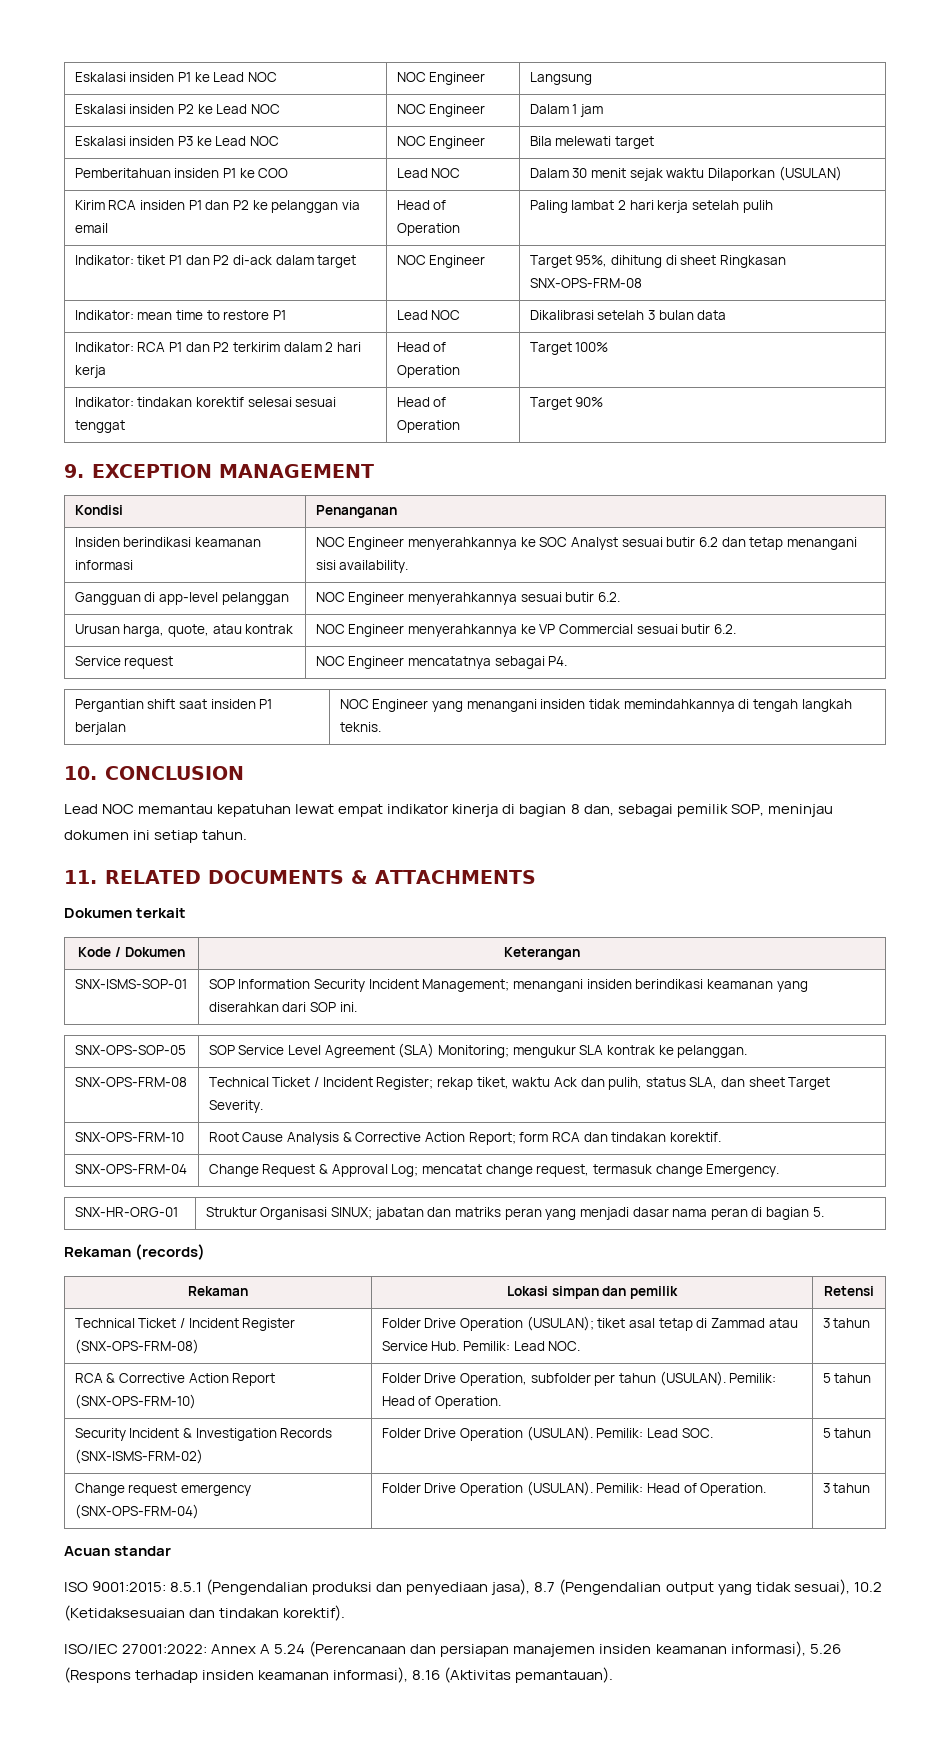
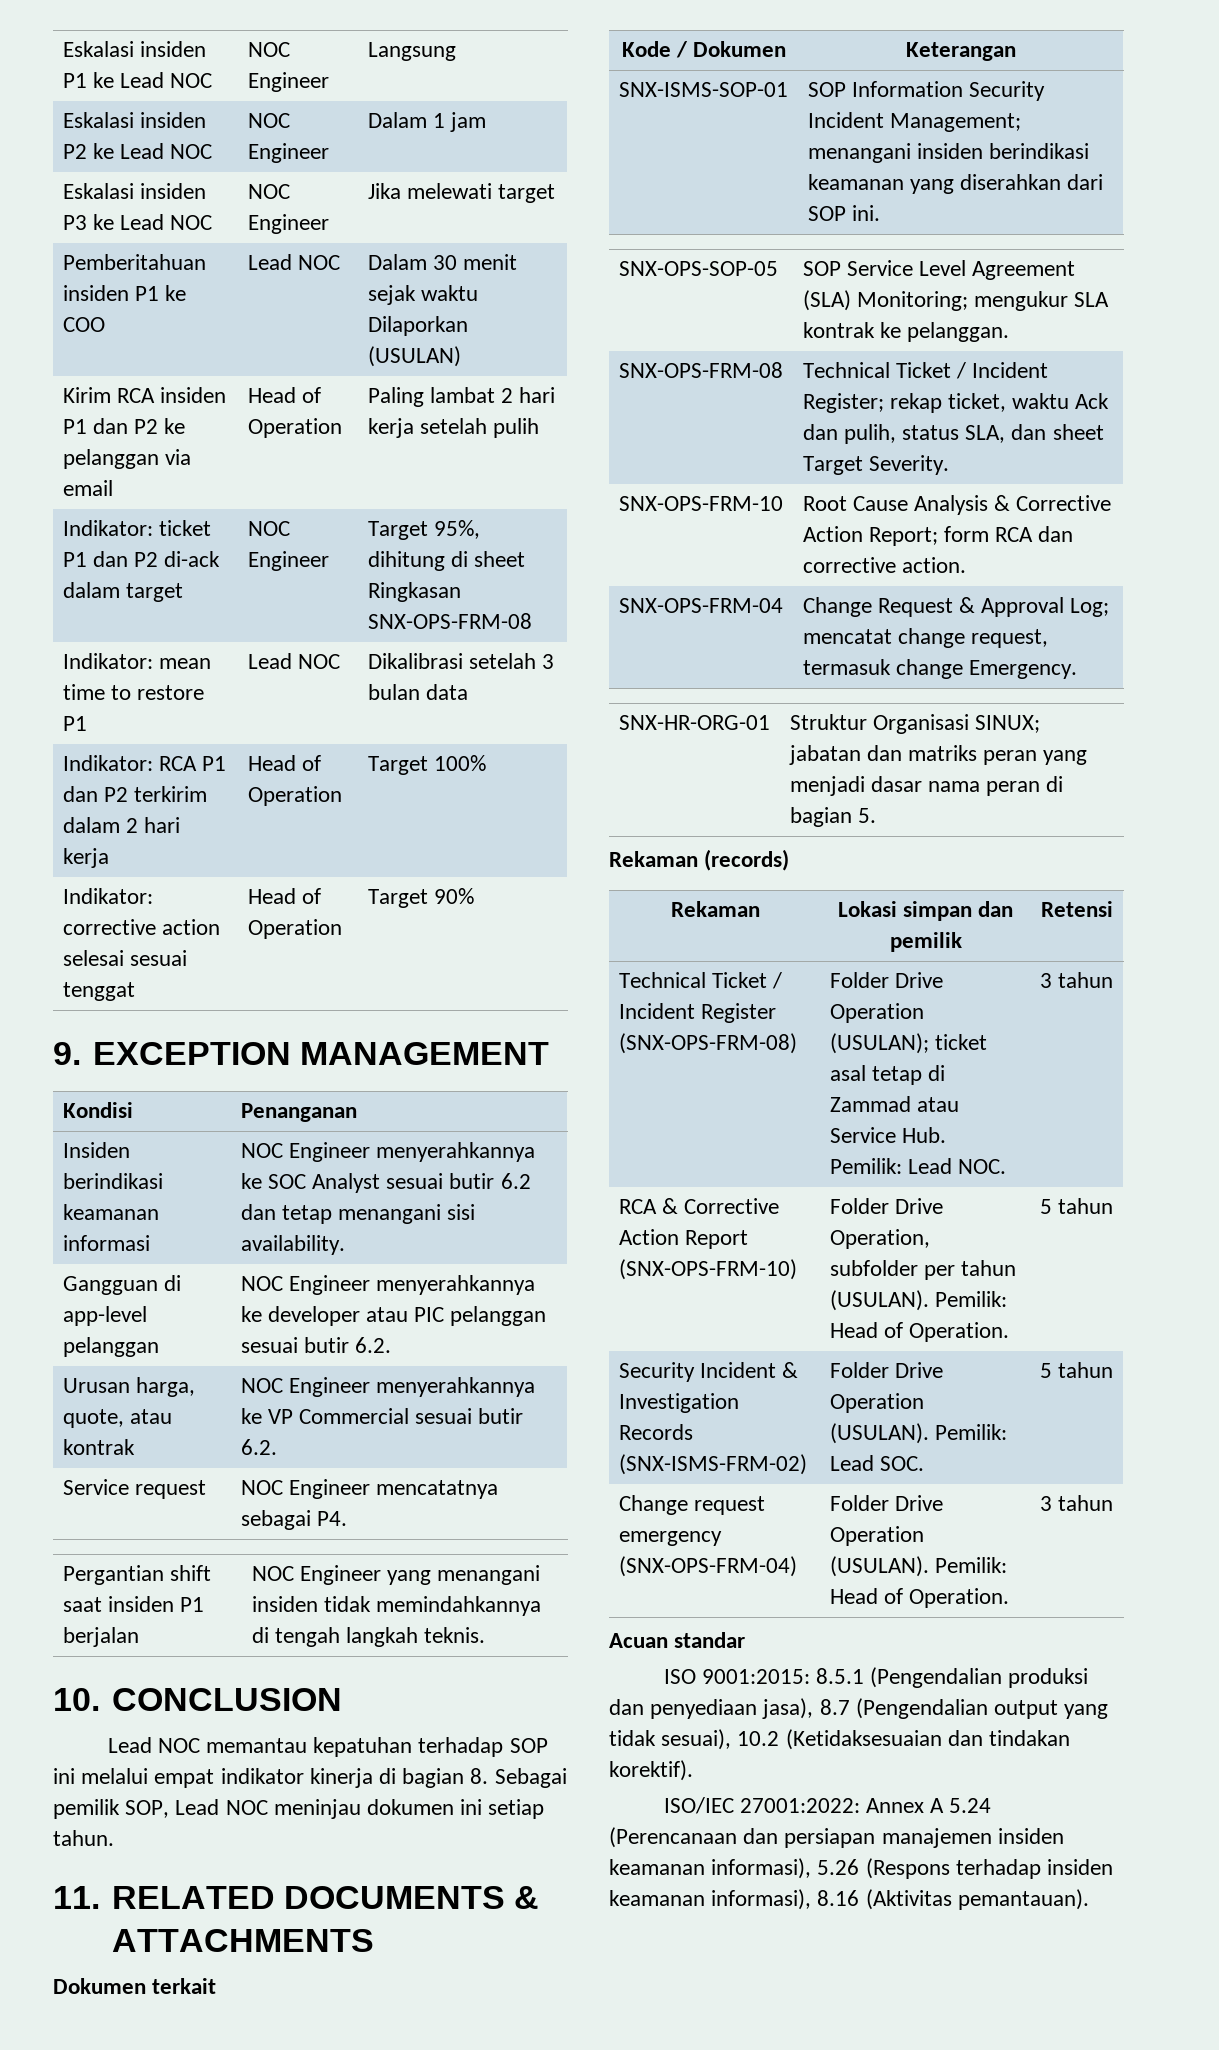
[529,136,552,146] Bila -> [367,183,401,199] Jika
[137,255,166,265] tiket -> [158,520,211,536] ticket
[137,397,245,407] tindakan korektif -> [62,919,220,935] corrective action
(518, 598) none -> [240,1306,547,1326] ke developer atau PIC pelanggan
[295,804,335,814] lewat -> [418,1737,548,1757] [53,1768,149,1784] terhadap SOP ini melalui
[570,804,764,817] 8 dan, sebagai pemilik SOP, -> [470,1768,567,1788] [53,1799,268,1819] 8. Sebagai pemilik SOP, Lead NOC
[476,1077,509,1089] tiket, -> [948,393,1007,412] ticket,
[611,1132,721,1142] tindakan korektif. -> [802,557,966,573] corrective action.
[597,1318,626,1328] tiket -> [934,1034,987,1050] ticket

